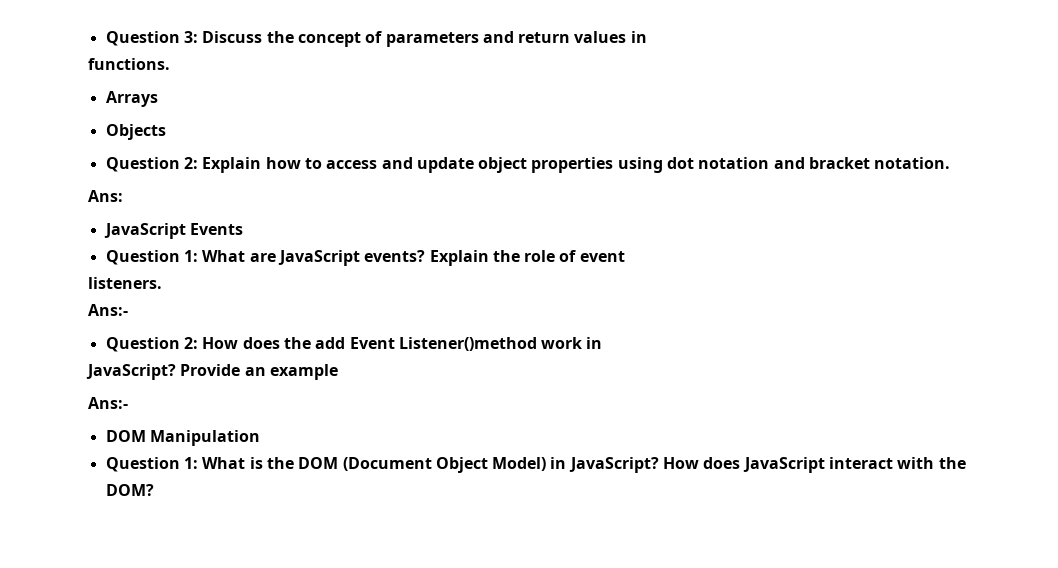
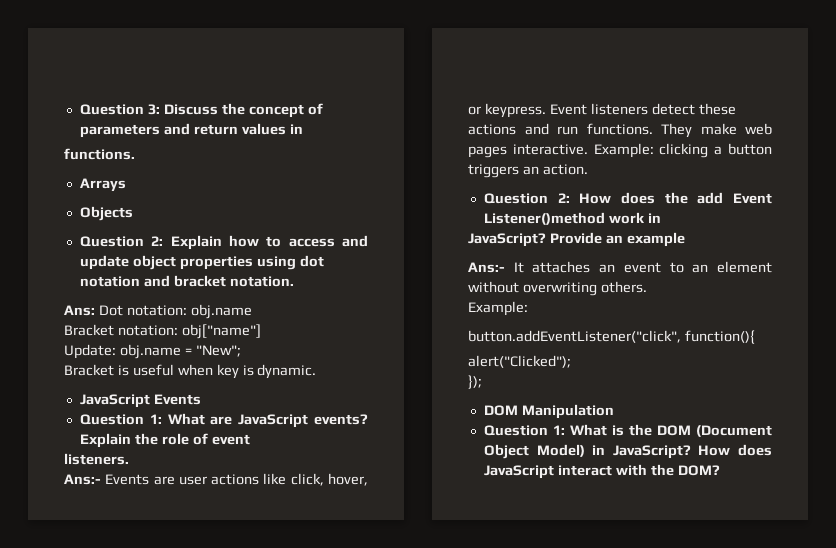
(123, 196) none -> [98,304,252,319] [64,324,261,339] [64,344,241,359] [64,364,317,379] Dot notation: obj.name // Bracket notation: obj["name"] // Update: obj.name = "New"; // Bracket is useful when key is dynamic.
(128, 310) none -> [105,473,368,486] [468,103,736,118] [468,123,772,138] [468,143,772,158] [468,164,588,178] Events are user actions like click, hover, or keypress. Event listeners detect these actions and run functions. They make web pages interactive. Example: clicking a button triggers an action.
(128, 403) none -> [513,261,772,273] [468,281,647,296] [468,301,528,316] [468,330,755,344] [468,355,571,368] [468,375,482,389] It attaches an event to an element without overwriting others. // Example: // button.addEventListener("click", function(){ // alert("Clicked"); // });

